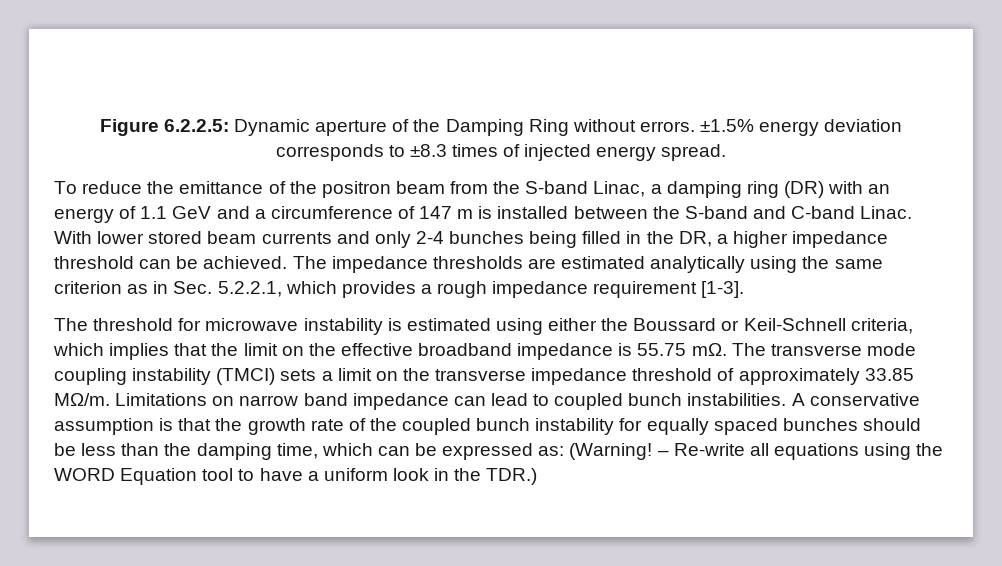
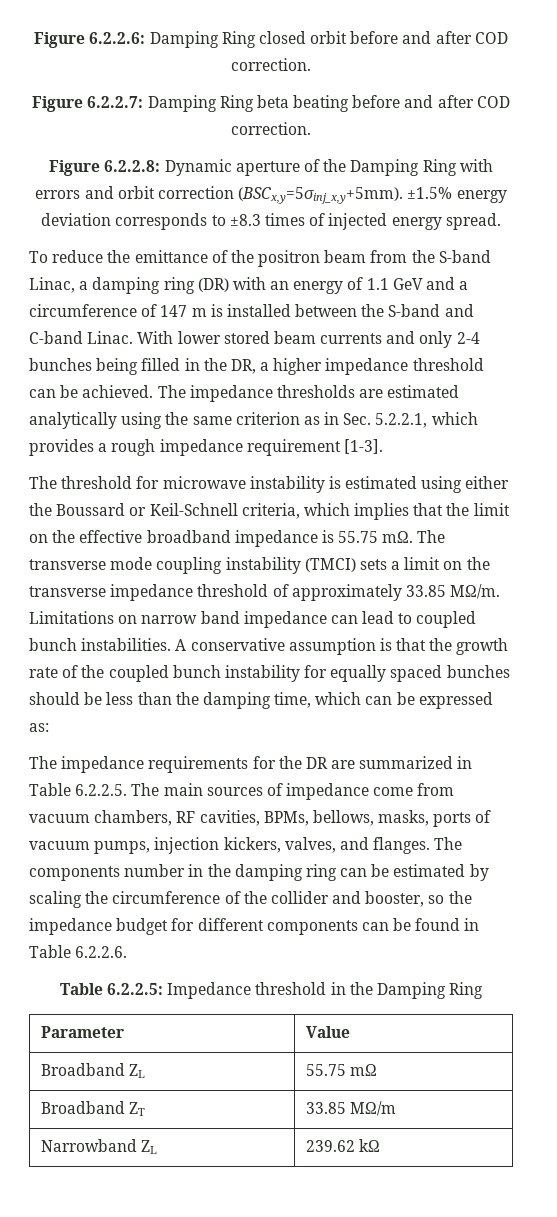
[99,119,229,136] Figure 6.2.2.5: -> [34,31,508,48] [231,58,311,71] [32,95,510,112] [231,122,311,135] [49,160,161,176] Figure 6.2.2.6: Damping Ring closed orbit before and after COD correction. // Figure 6.2.2.7: Damping Ring beta beating before and after COD correction. // Figure 6.2.2.8:
[572,119,695,132] without errors. -> [459,159,493,172] [35,186,404,204] with errors and orbit correction (BSCx,y=5σinj_x,y+5mm).
[569,443,944,460] [54,468,538,485] (Warning! – Re-write all equations using the WORD Equation tool to have a uniform look in the TDR.) -> [29,756,473,773] [29,783,455,800] [29,810,492,827] [29,837,463,854] [29,864,489,881] [29,891,472,908] [29,918,480,935] [29,945,128,958] [59,982,484,999] [40,1026,124,1038] [305,1026,350,1038] [40,1063,145,1078] [305,1064,377,1076] [40,1101,145,1116] [305,1101,396,1116] [40,1139,157,1154] [305,1139,380,1152] // The impedance requirements for the DR are summarized in Table 6.2.2.5. The main sources of impedance come from vacuum chambers, RF cavities, BPMs, bellows, masks, ports of vacuum pumps, injection kickers, valves, and flanges. The components number in the damping ring can be estimated by scaling the circumference of the collider and booster, so the impedance budget for different components can be found in Table 6.2.2.6. // Table 6.2.2.5: Impedance threshold in the Damping Ring // Parameter | Value // Broadband ZL | 55.75 mΩ // Broadband ZT | 33.85 MΩ/m // Narrowband ZL | 239.62 kΩ

